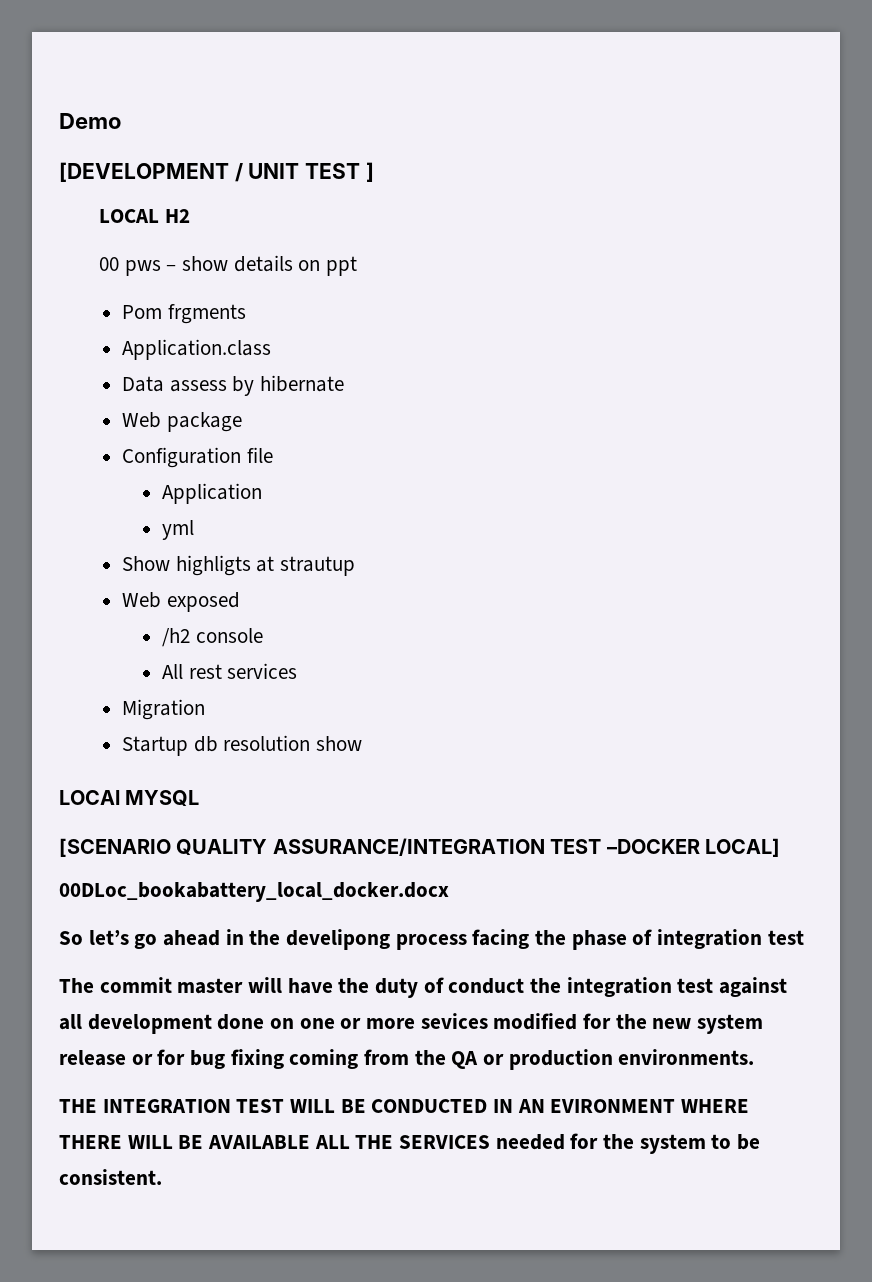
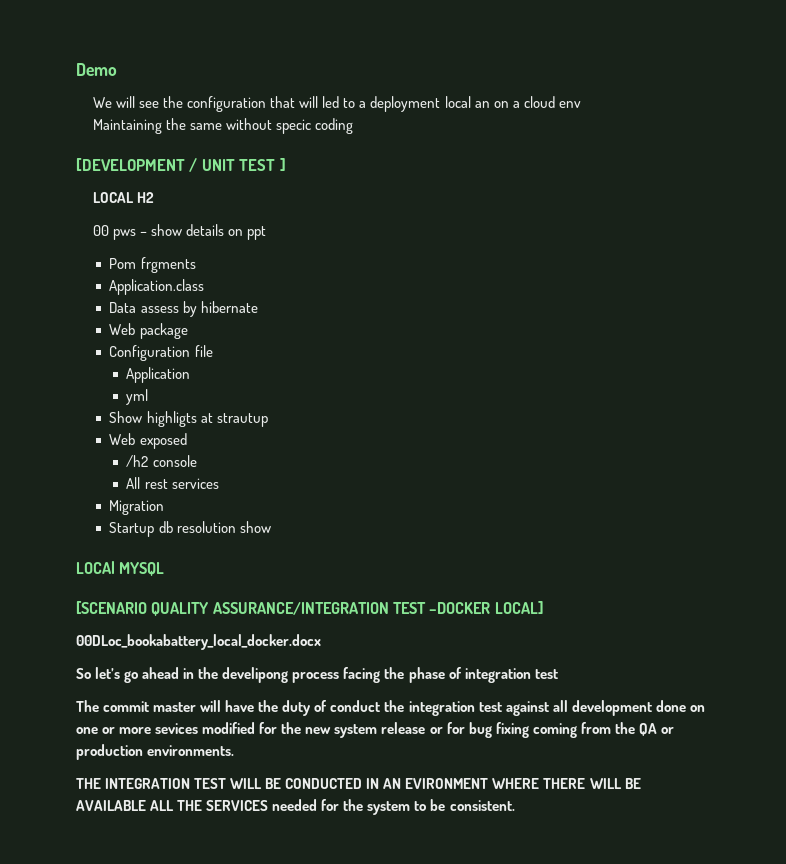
(122, 121) none -> [92,96,581,112] [92,118,354,134] // We will see the configuration that will led to a deployment local an on a cloud env // Maintaining the same without specic coding

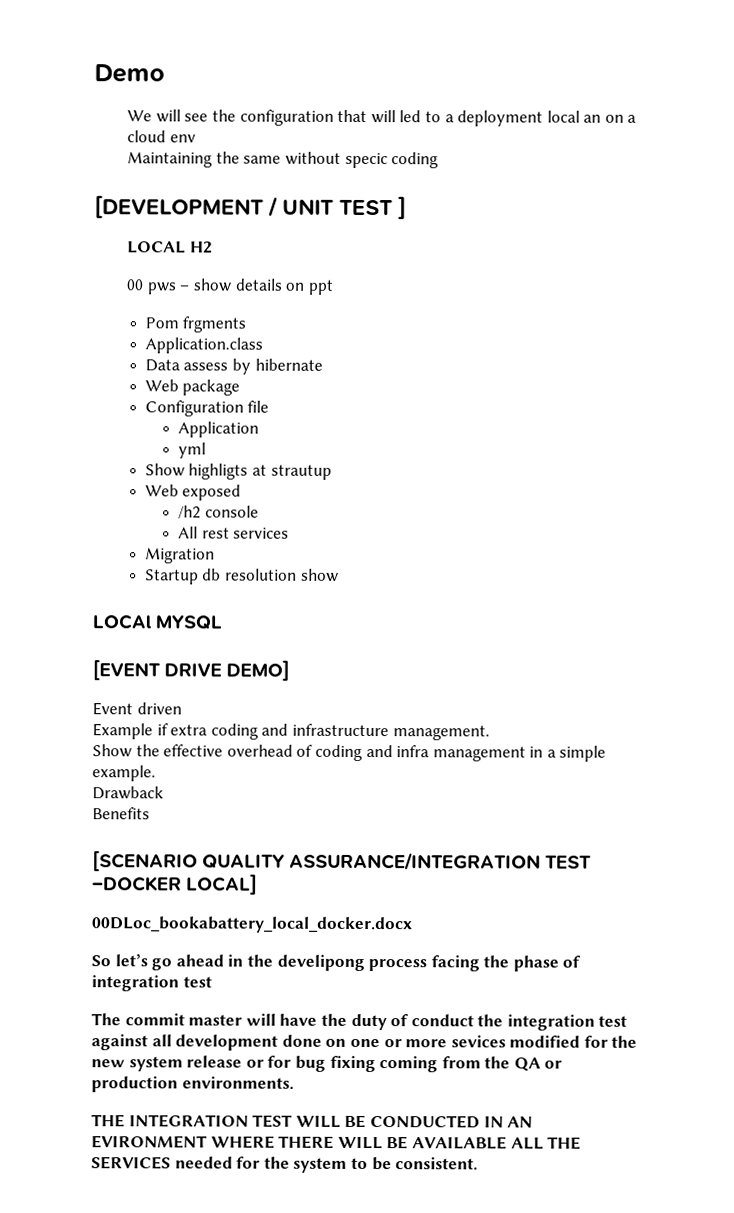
(165, 569) none -> [92,660,291,681] [92,702,182,716] [92,723,490,741] [92,744,607,762] [92,765,156,782] [92,786,164,800] [92,807,150,820] // [EVENT DRIVE DEMO] // Event driven // Example if extra coding and infrastructure management. // Show the effective overhead of coding and infra management in a simple example. // Drawback // Benefits

